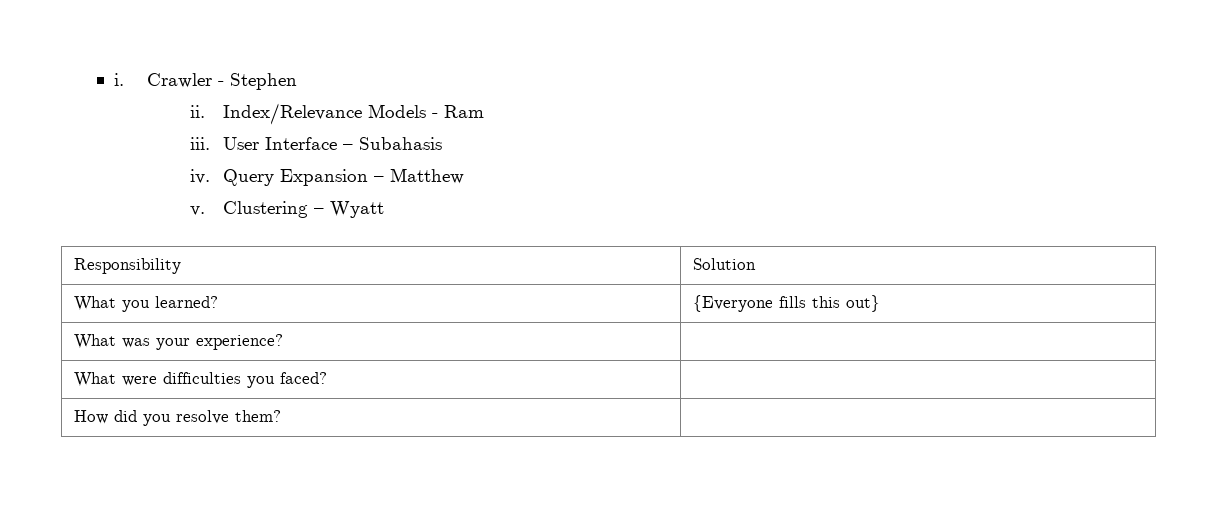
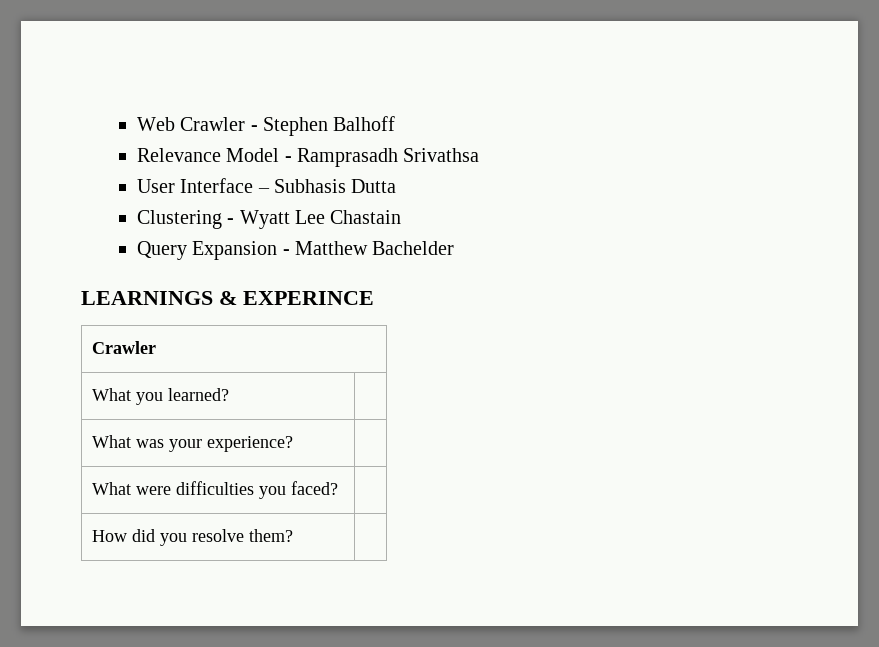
[114,73,125,86] i. -> [136,117,175,131] Web
[190,103,484,125] [190,137,442,150] [190,168,464,186] [190,201,384,218] [74,258,182,274] [693,258,757,270] // ii. Index/Relevance Models - Ram // iii. User Interface – Subahasis // iv. Query Expansion – Matthew // v. Clustering – Wyatt // Responsibility | Solution -> [333,116,396,131] [136,148,480,167] [136,178,397,193] [136,210,402,229] [136,241,455,260] [81,291,374,305] [91,341,156,354] Balhoff // Relevance Model - Ramprasadh Srivathsa // User Interface – Subhasis Dutta // Clustering - Wyatt Lee Chastain // Query Expansion - Matthew Bachelder // LEARNINGS & EXPERINCE // Crawler
[693,295,881,312] {Everyone fills this out} -> (229, 394) none

